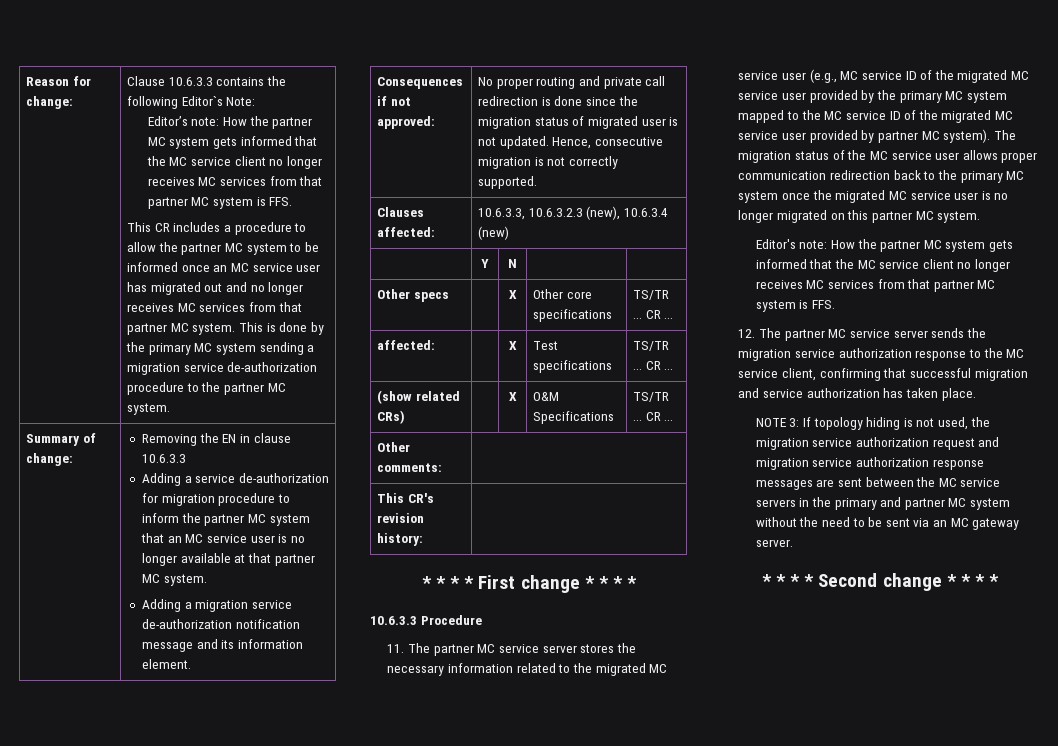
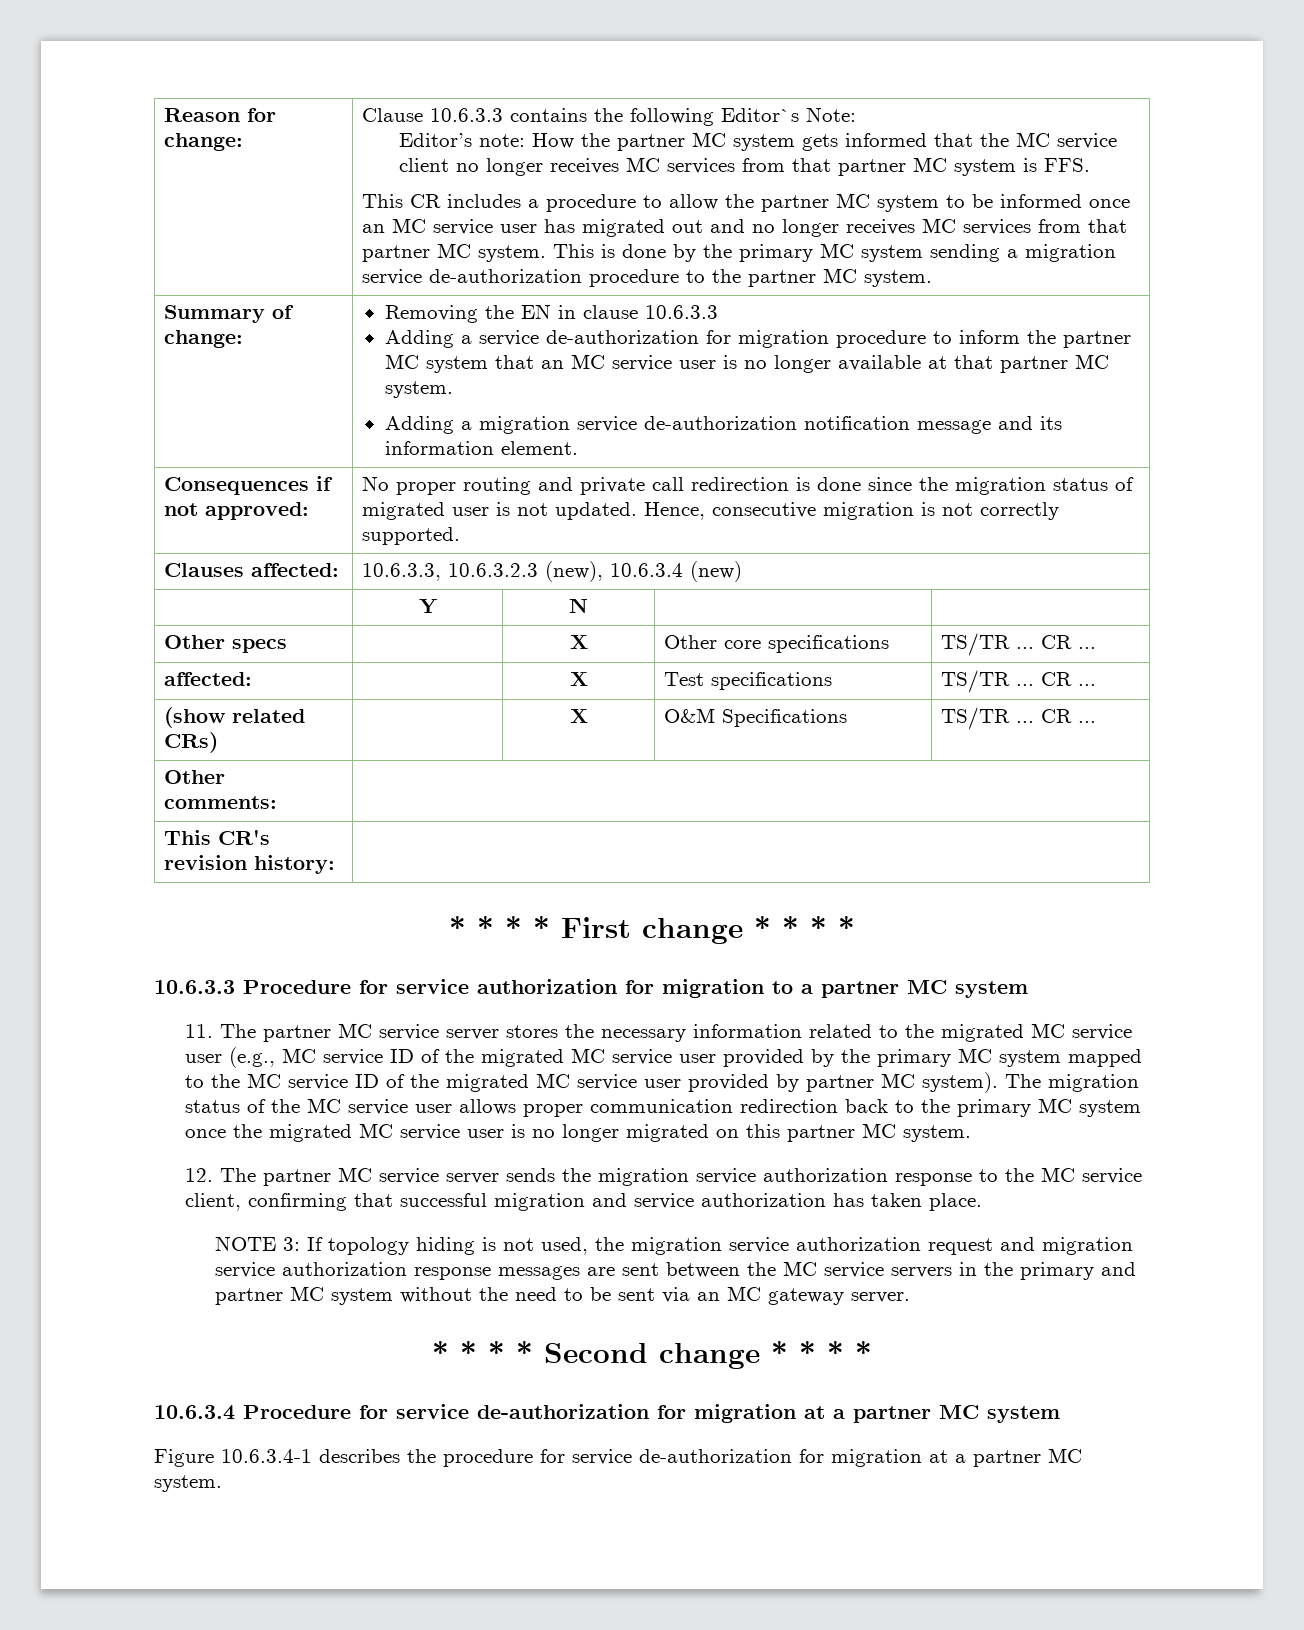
(482, 620) none -> [359,979,1028,998] for service authorization for migration to a partner MC system
[755,239,1014,252] [755,259,1011,272] [755,279,996,292] [755,300,835,312] // Editor's note: How the partner MC system gets informed that the MC service client no longer receives MC services from that partner MC system is FFS. -> (971, 1133) none
(1000, 580) none -> [154,1404,1060,1423] [154,1448,1082,1467] [154,1475,222,1492] // 10.6.3.4 Procedure for service de-authorization for migration at a partner MC system // Figure 10.6.3.4-1 describes the procedure for service de-authorization for migration at a partner MC system.

